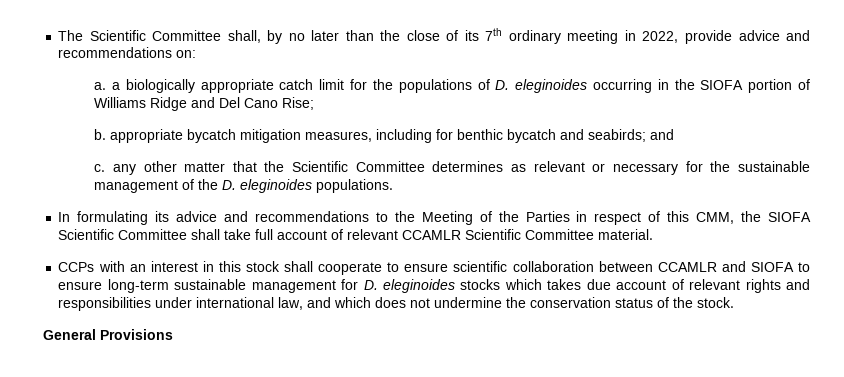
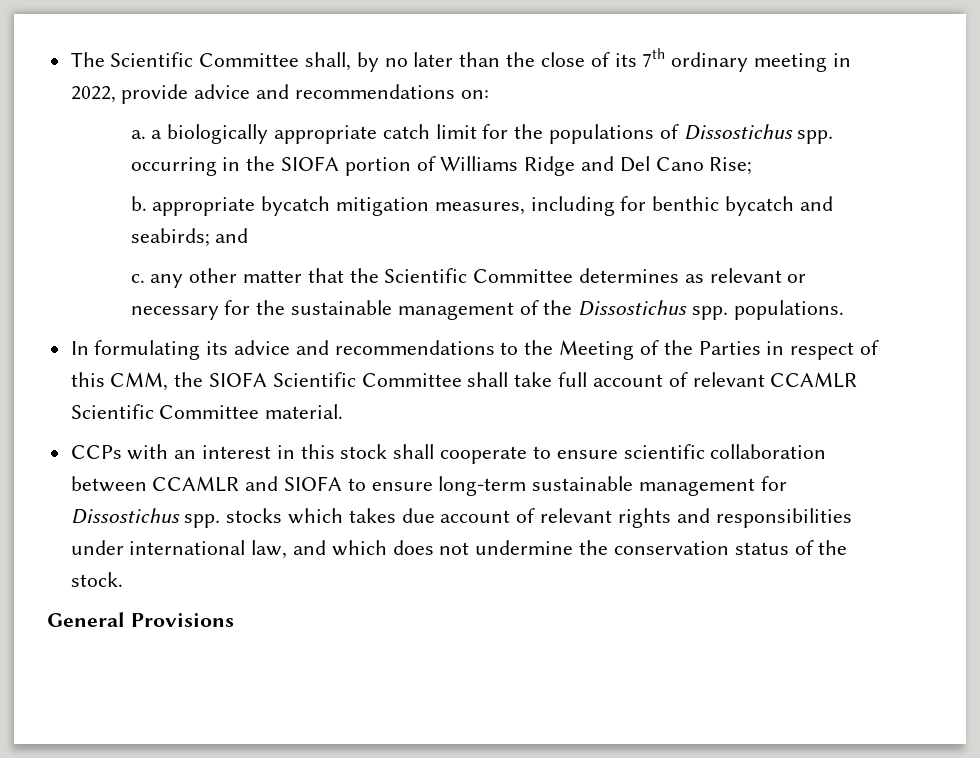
[495,79,588,93] D. eleginoides -> [683,124,834,144] Dissostichus spp.
[222,179,313,193] D. eleginoides -> [578,300,729,320] Dissostichus spp.
[363,279,456,293] D. eleginoides -> [70,508,221,528] Dissostichus spp.

